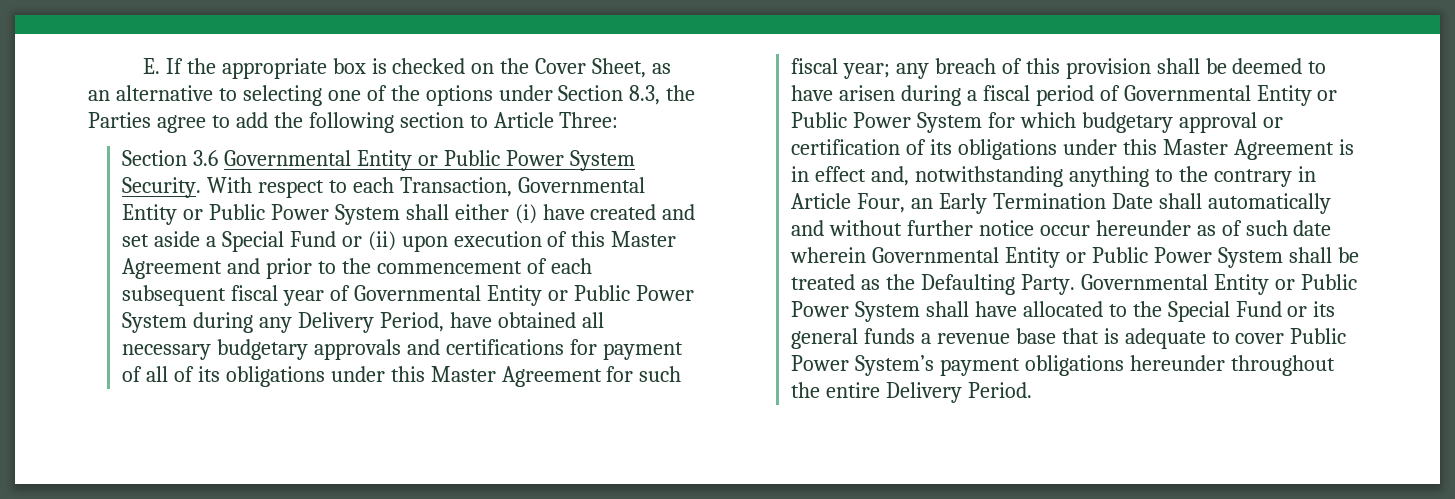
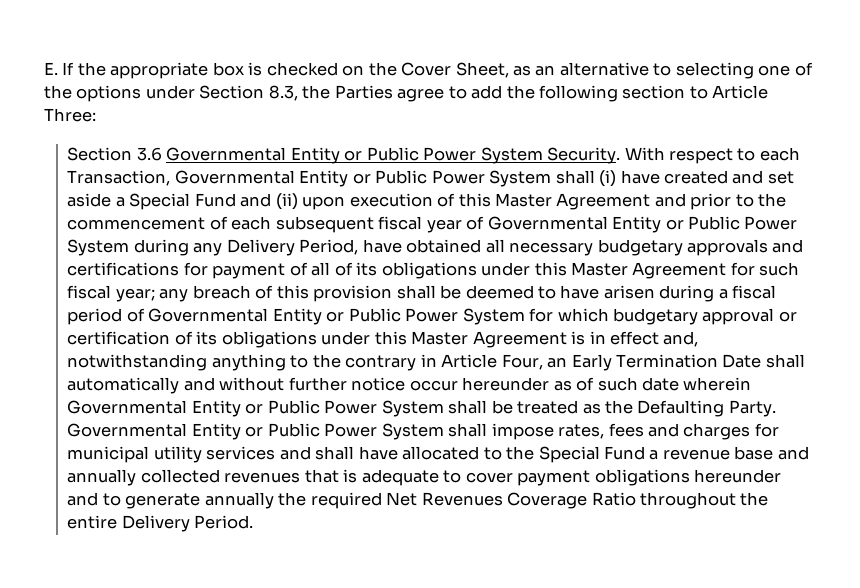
[454,204,509,220] either -> (595, 177) none
[341,236,362,247] or -> [240,193,272,207] and
(969, 309) none -> [491,423,779,440] [67,446,355,463] impose rates, fees and charges for municipal utility services and shall
[1287,301,1336,317] [791,328,1056,349] or its general funds a revenue base -> [649,446,809,460] [67,469,301,486] a revenue base and annually collected revenues
[1290,328,1347,344] [791,355,1225,376] Public Power System’s payment obligations hereunder -> [517,469,781,486] [67,492,636,509] payment obligations hereunder and to generate annually the required Net Revenues Coverage Ratio

